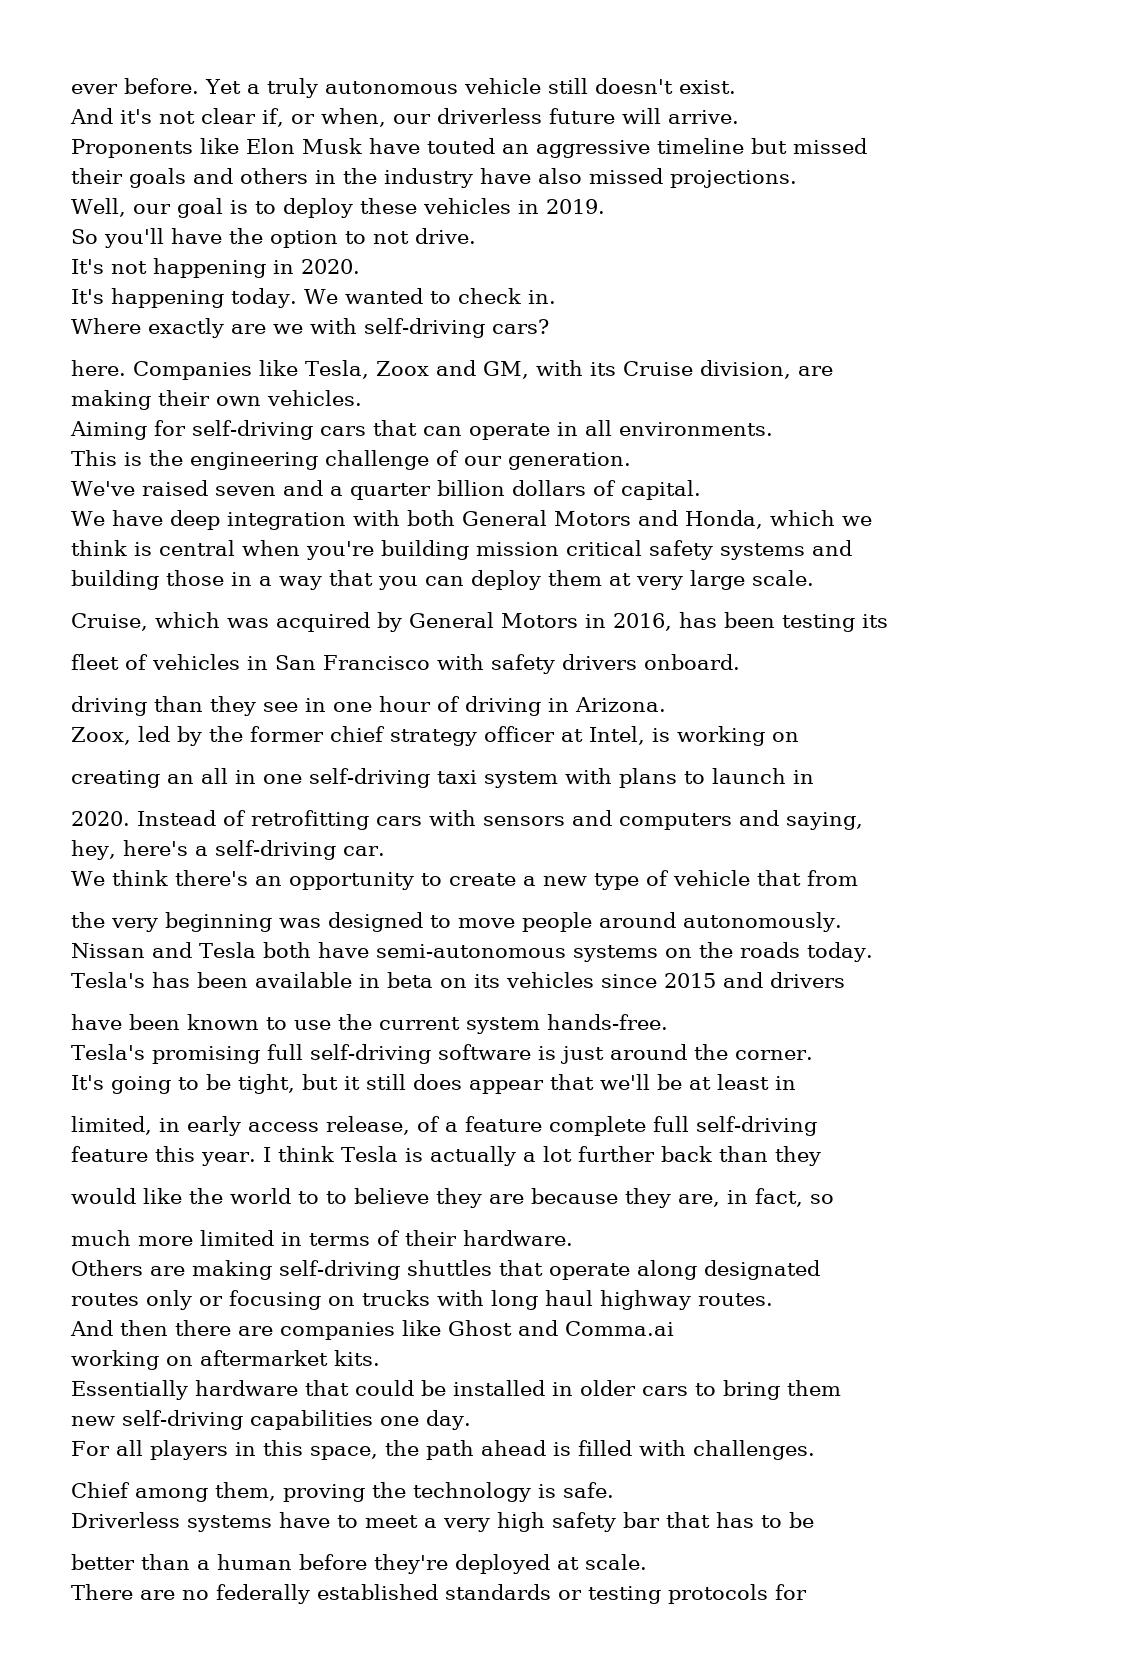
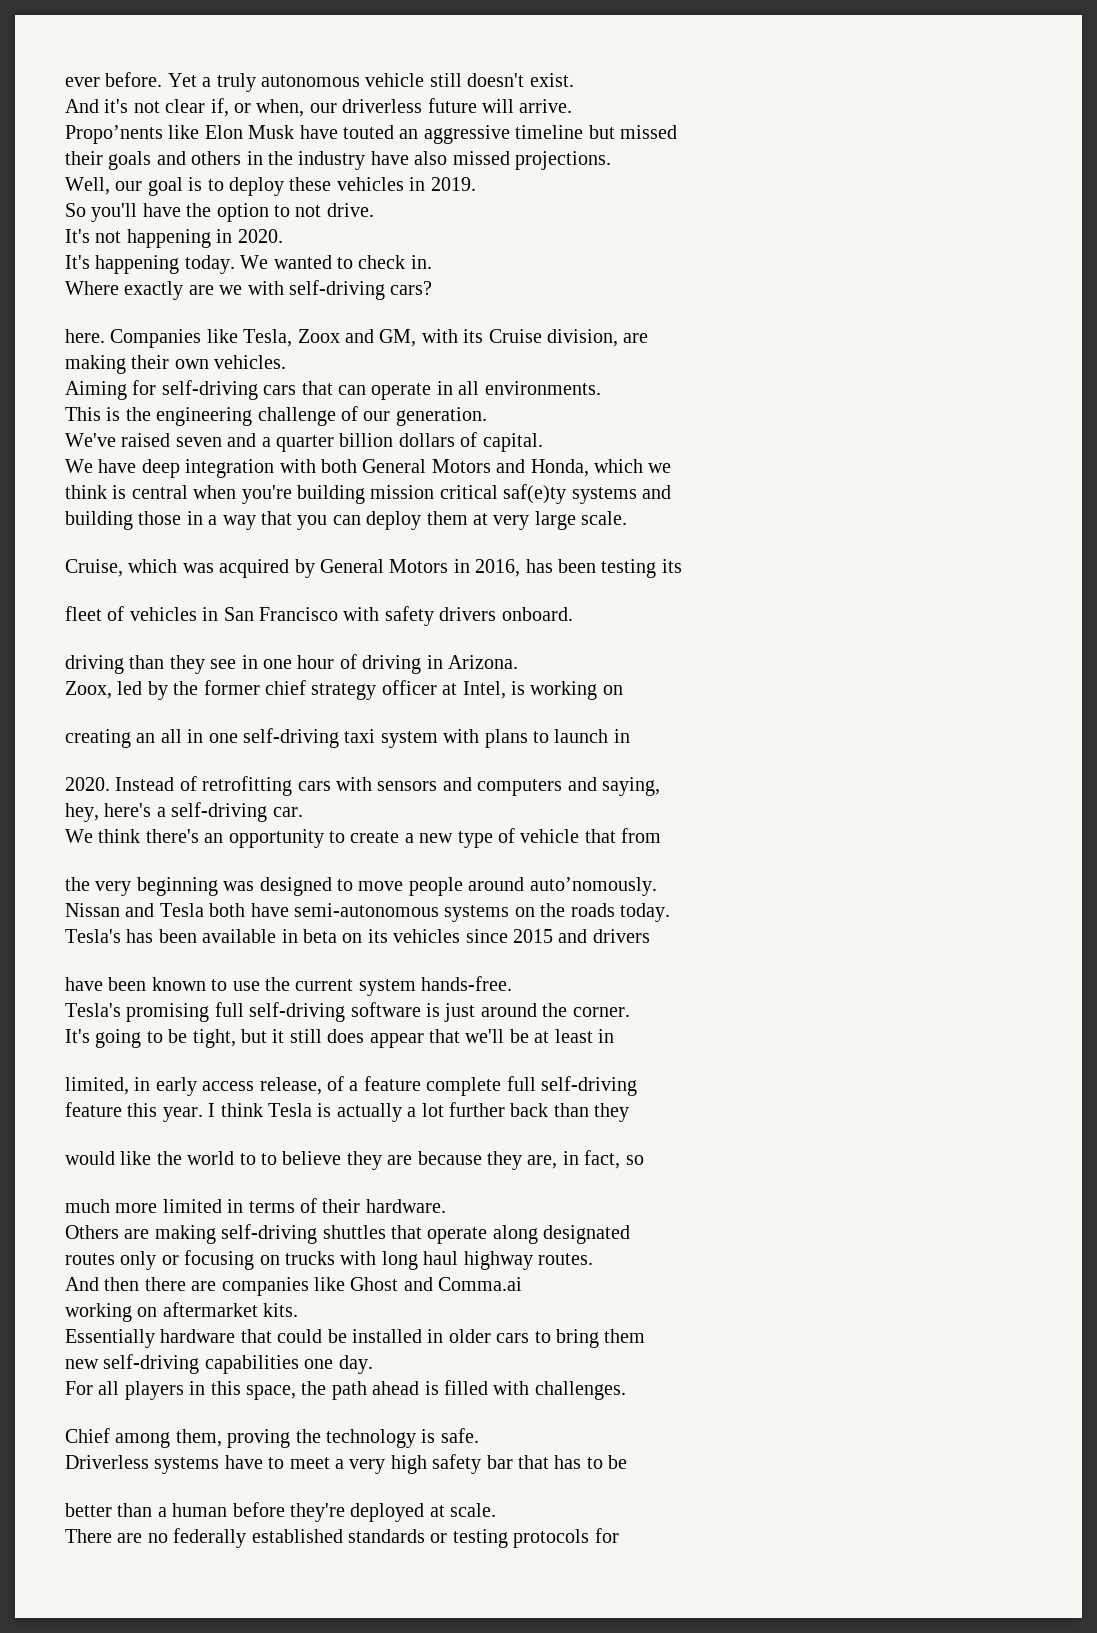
[71,139,193,158] Proponents -> [65,125,163,144] Propo’nents
[649,540,713,560] safety -> [503,484,567,504] saf(e)ty
[683,912,842,932] autonomously. -> [529,877,657,896] auto’nomously.

